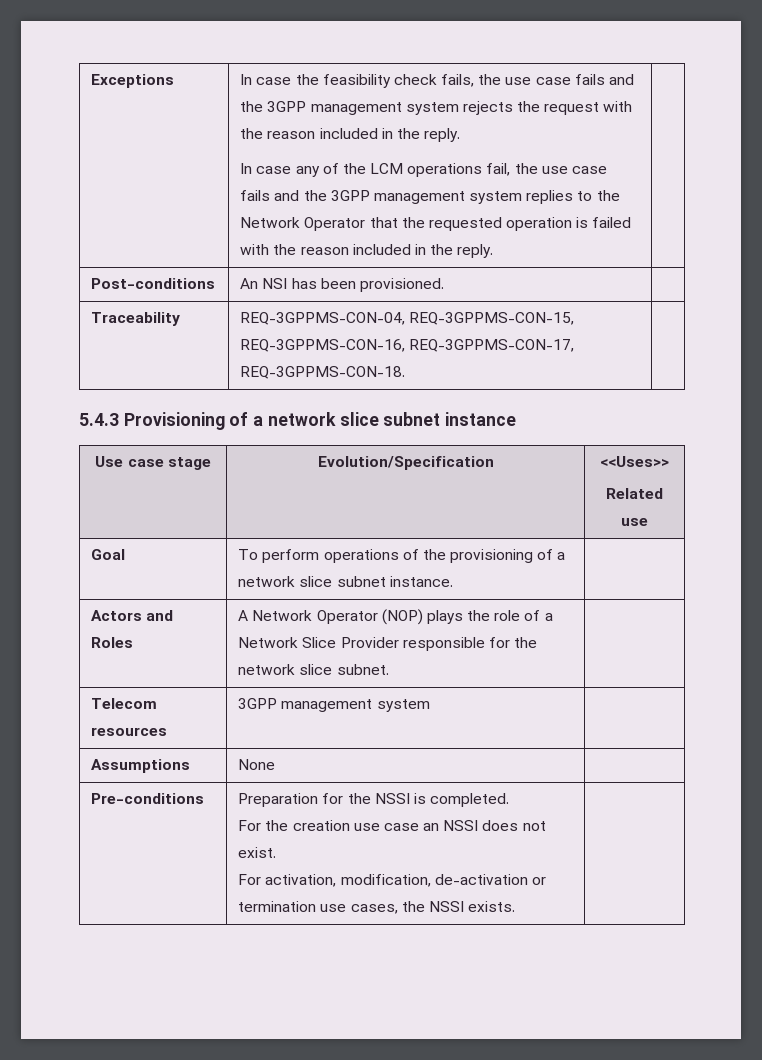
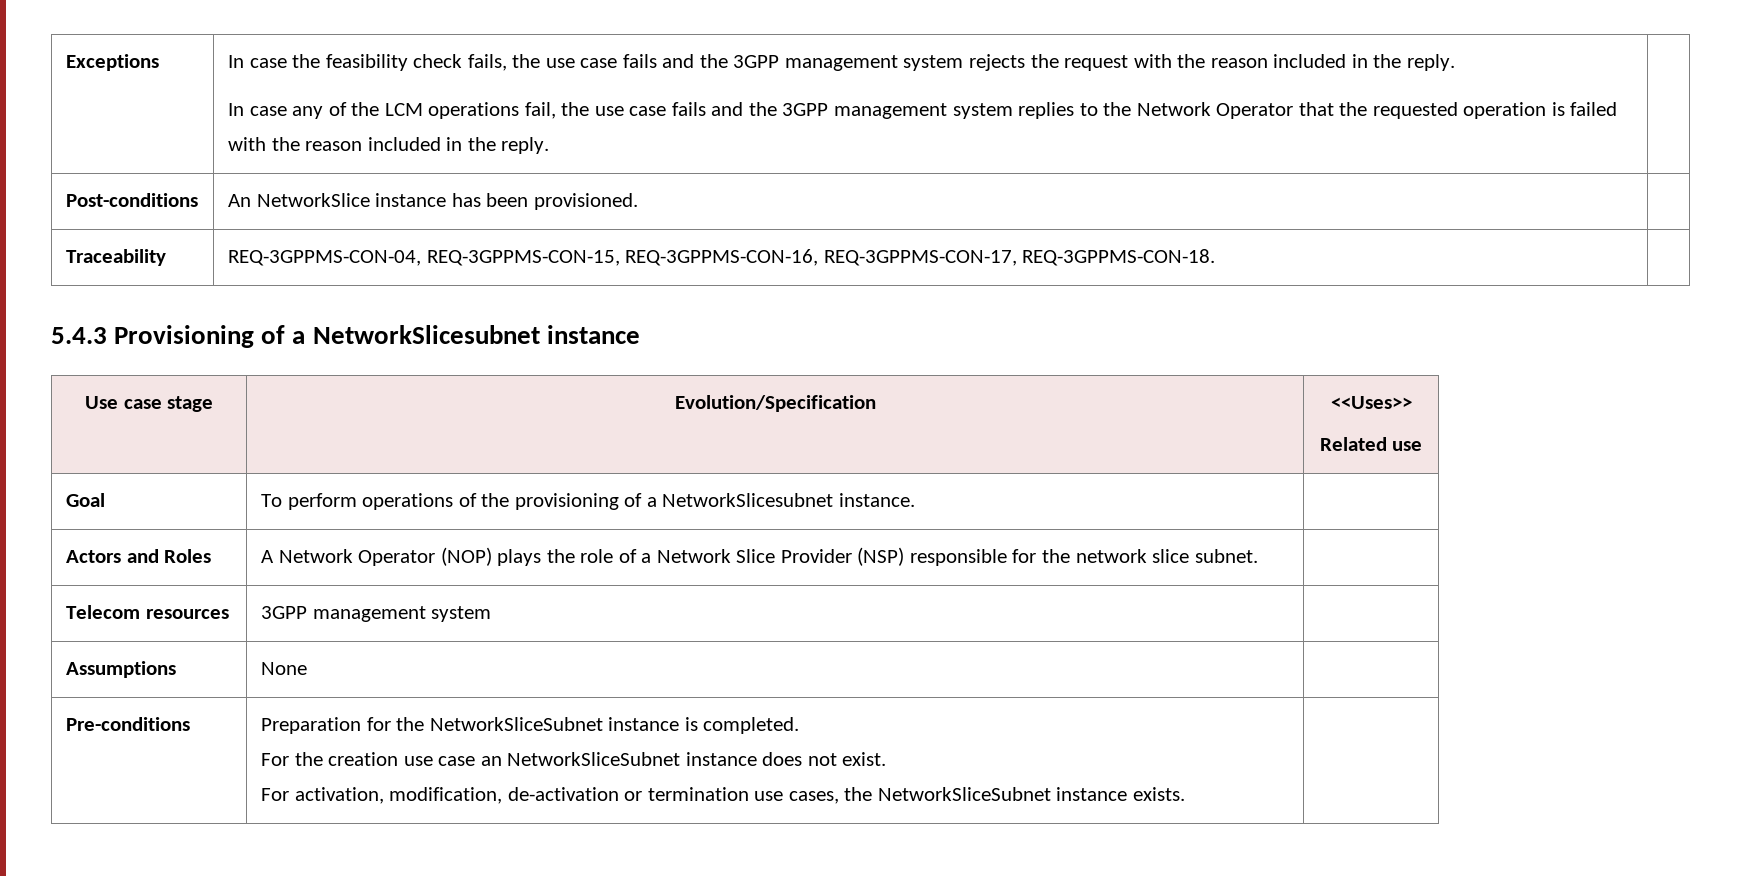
[262,278,288,289] NSI -> [256,193,447,207] NetworkSlice instance
[267,412,441,426] network slice subnet -> [312,325,540,344] NetworkSlicesubnet
[238,576,386,587] network slice subnet -> [662,493,834,507] NetworkSlicesubnet
(399, 642) none -> [857,547,905,566] (NSP)
[374,793,410,804] NSSI -> [429,717,680,731] NetworkSliceSubnet instance
[443,820,479,831] NSSI -> [507,752,757,766] NetworkSliceSubnet instance
[428,901,464,912] NSSI -> [877,787,1128,801] NetworkSliceSubnet instance

